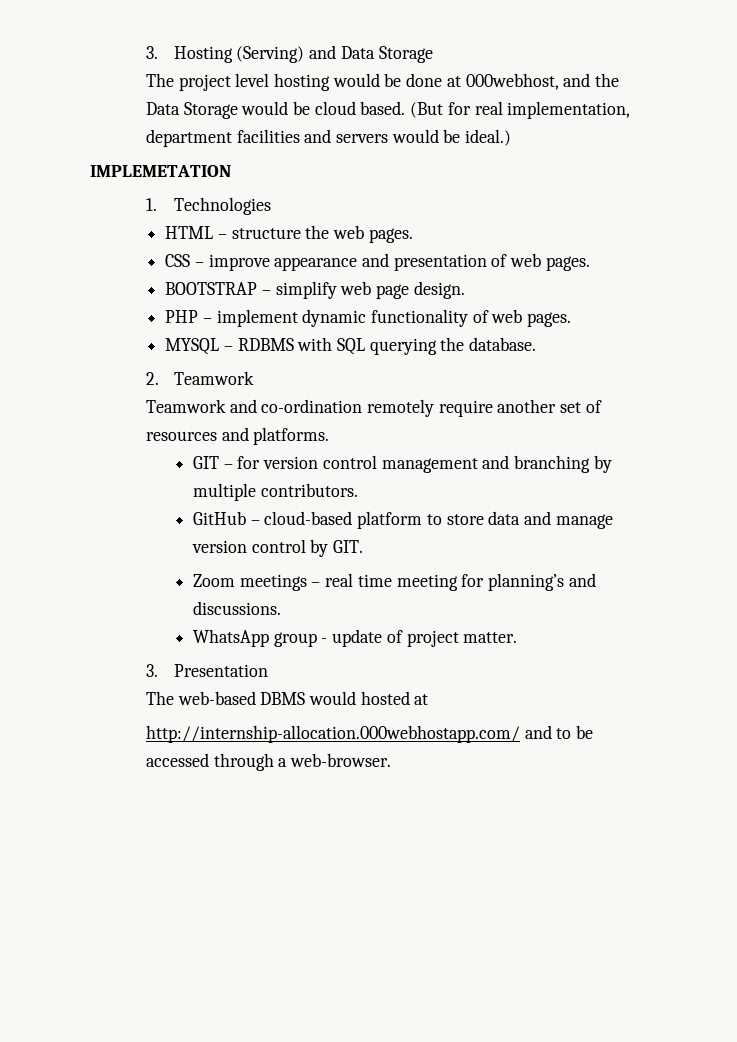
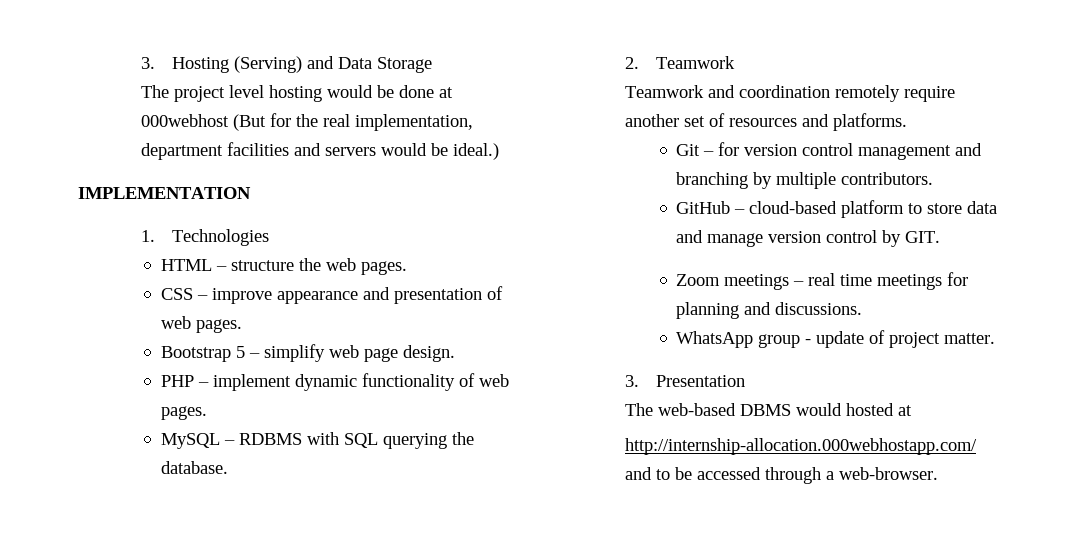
[465,73,620,90] [145,101,406,119] 000webhost, and the Data Storage would be cloud based. -> [140,114,229,127] 000webhost
(471, 108) none -> [295,114,318,127] the
[90,165,231,177] IMPLEMETATION -> [78,187,251,199] IMPLEMENTATION
[165,282,258,295] BOOTSTRAP -> [161,346,246,362] Bootstrap 5
[165,338,220,355] MYSQL -> [161,433,221,449] MySQL
[261,399,363,413] co-ordination -> [738,85,830,98] coordination
[192,456,219,469] GIT -> [676,144,701,156] Git
[396,573,565,591] meeting for planning’s -> [877,272,969,290] [676,302,740,319] meetings for planning

